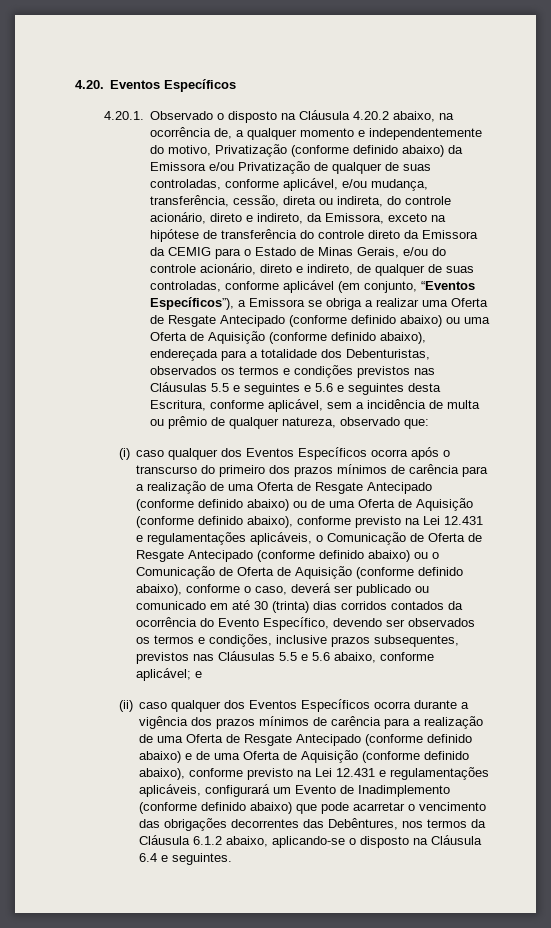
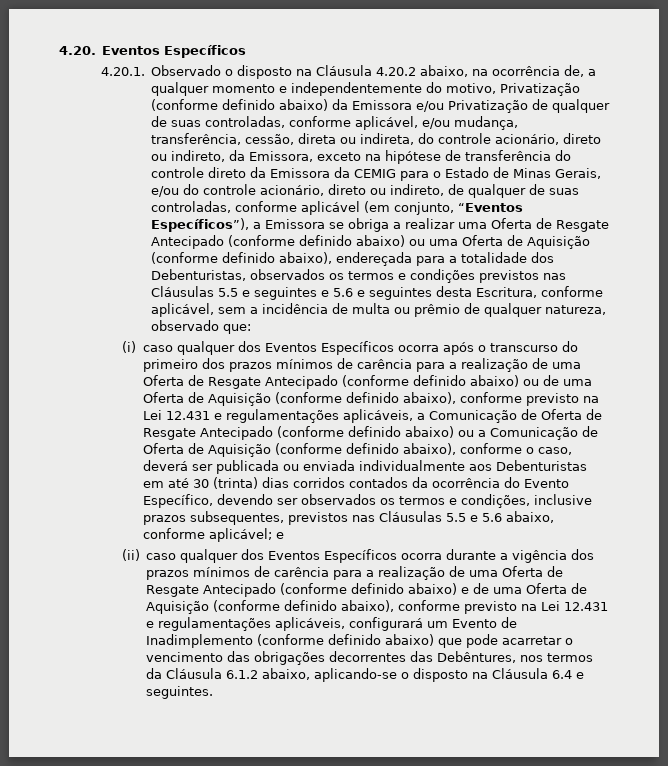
[246,215,254,222] e -> [151,154,168,161] ou
[296,266,304,273] e -> [370,188,387,195] ou
[316,535,324,542] o -> [416,413,425,420] a
[432,552,440,559] o -> [477,430,486,437] a
[356,584,430,596] [136,601,207,610] publicado ou comunicado -> [215,460,587,474] publicada ou enviada individualmente aos Debenturistas

